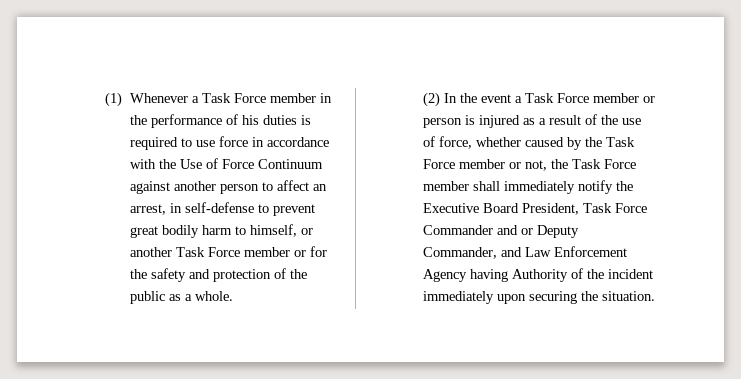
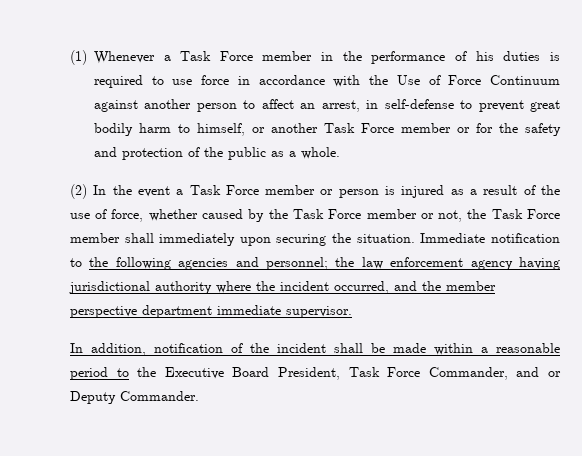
[577,180,613,194] notify -> [239,233,560,246] [69,257,561,270] [68,281,496,294] [69,305,352,318] [69,343,560,356] [69,367,129,380] upon securing the situation. Immediate notification to the following agencies and personnel; the law enforcement agency having jurisdictional authority where the incident occurred, and the member perspective department immediate supervisor. // In addition, notification of the incident shall be made within a reasonable period to
[422,225,493,235] Commander -> [428,367,508,380] Commander,
[422,246,627,259] [422,268,653,282] [422,291,655,304] Commander, and Law Enforcement Agency having Authority of the incident immediately upon securing the situation. -> [119,391,199,401] Commander.

